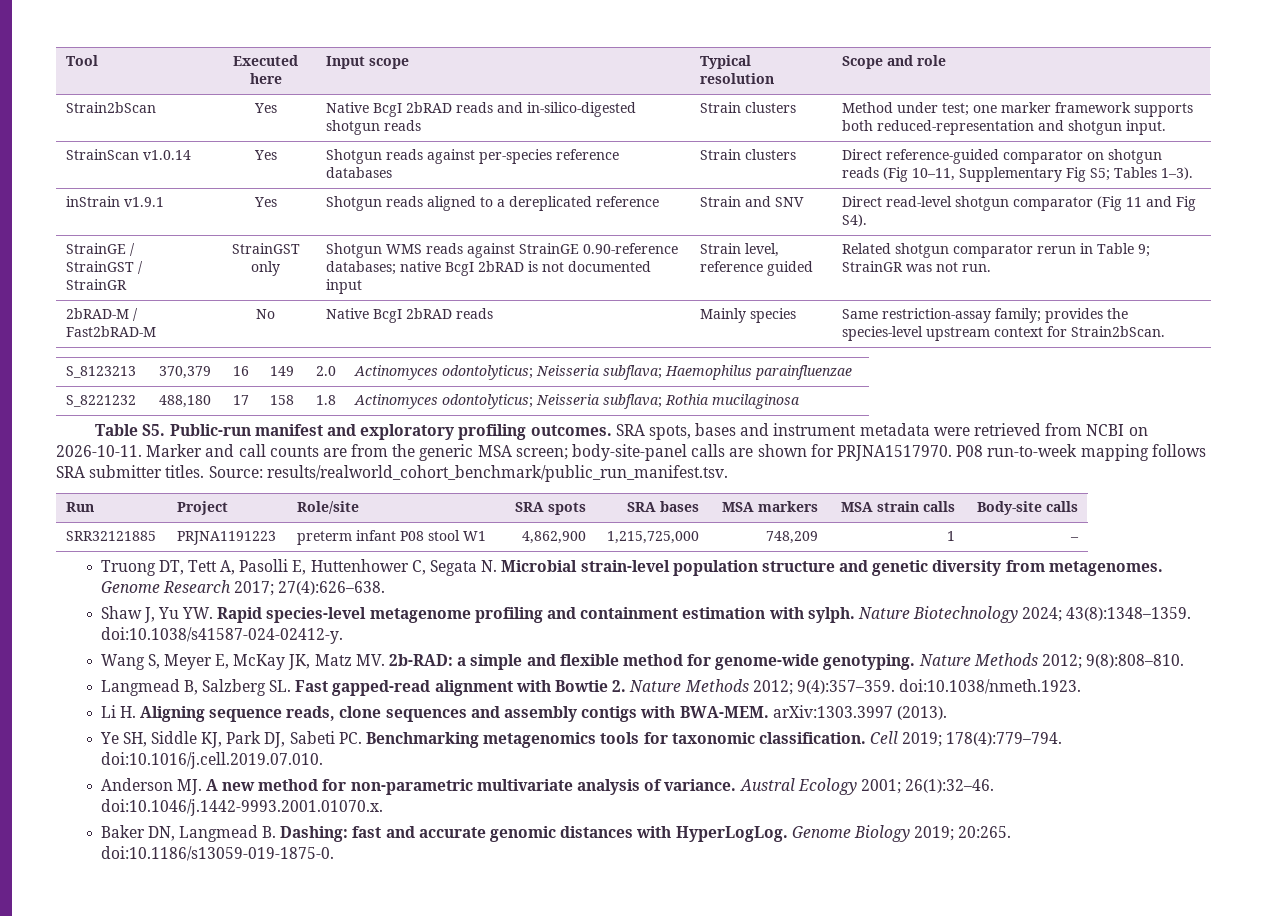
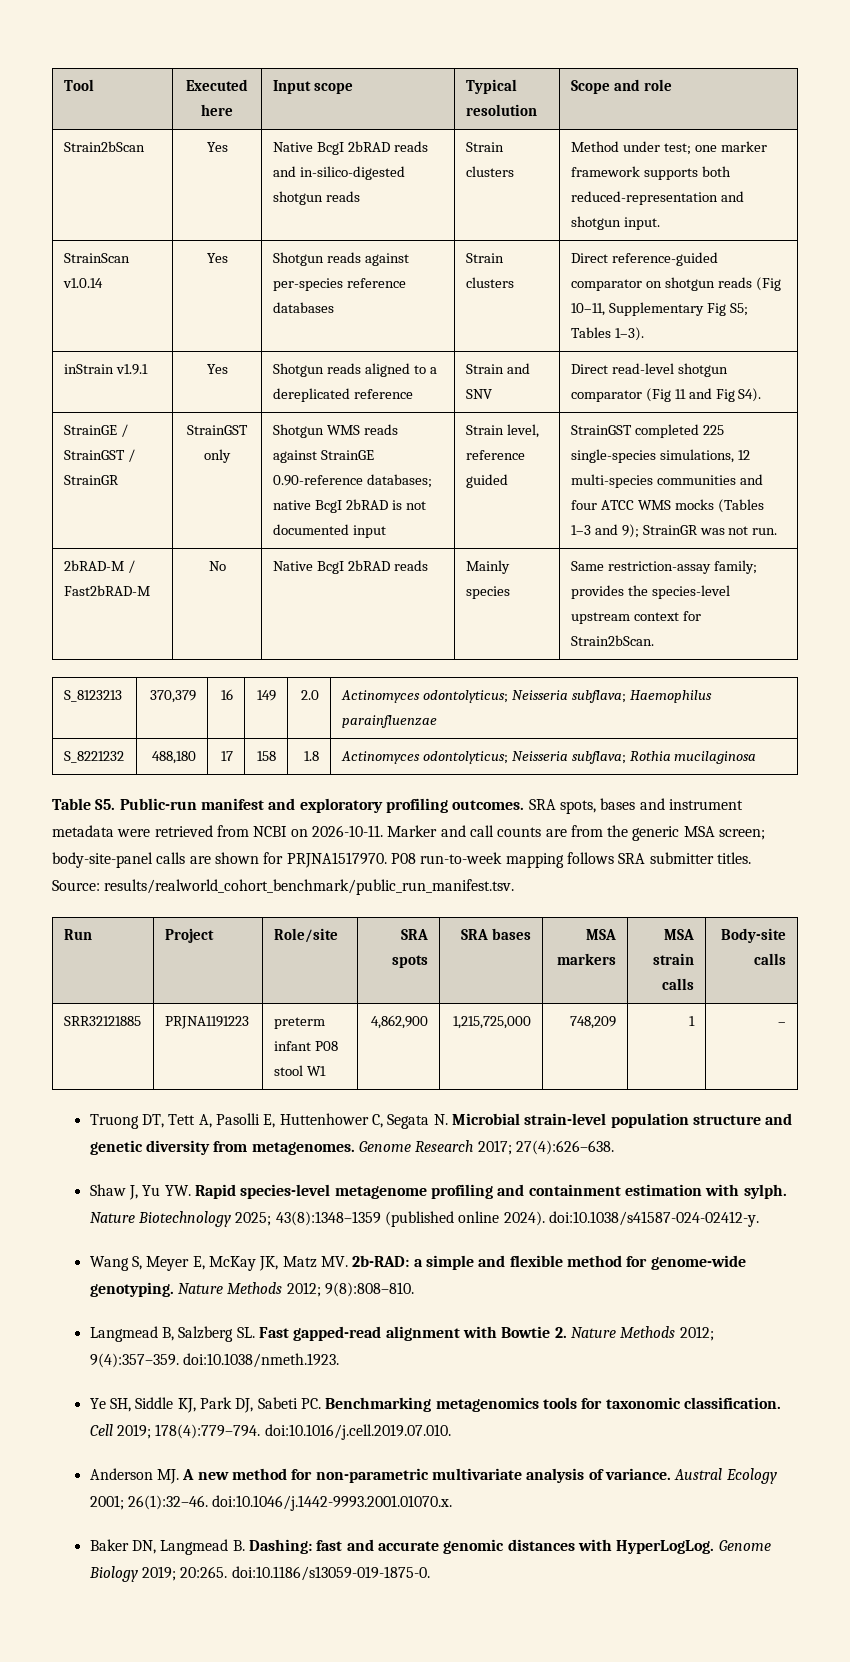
[842,243,1151,258] Related shotgun comparator rerun in Table 9; -> [570,424,724,438] [570,449,750,463] [570,474,763,488] [570,499,764,513] [570,524,639,538] StrainGST completed 225 single-species simulations, 12 multi-species communities and four ATCC WMS mocks (Tables 1–3 and 9);
[1022,607,1192,622] 2024; 43(8):1348–1359. -> [235,1211,545,1227] 2025; 43(8):1348–1359 (published online 2024).
[100,705,947,722] // Li H. Aligning sequence reads, clone sequences and assembly contigs with BWA-MEM. arXiv:1303.3997 (2013). -> (340, 1360) none

